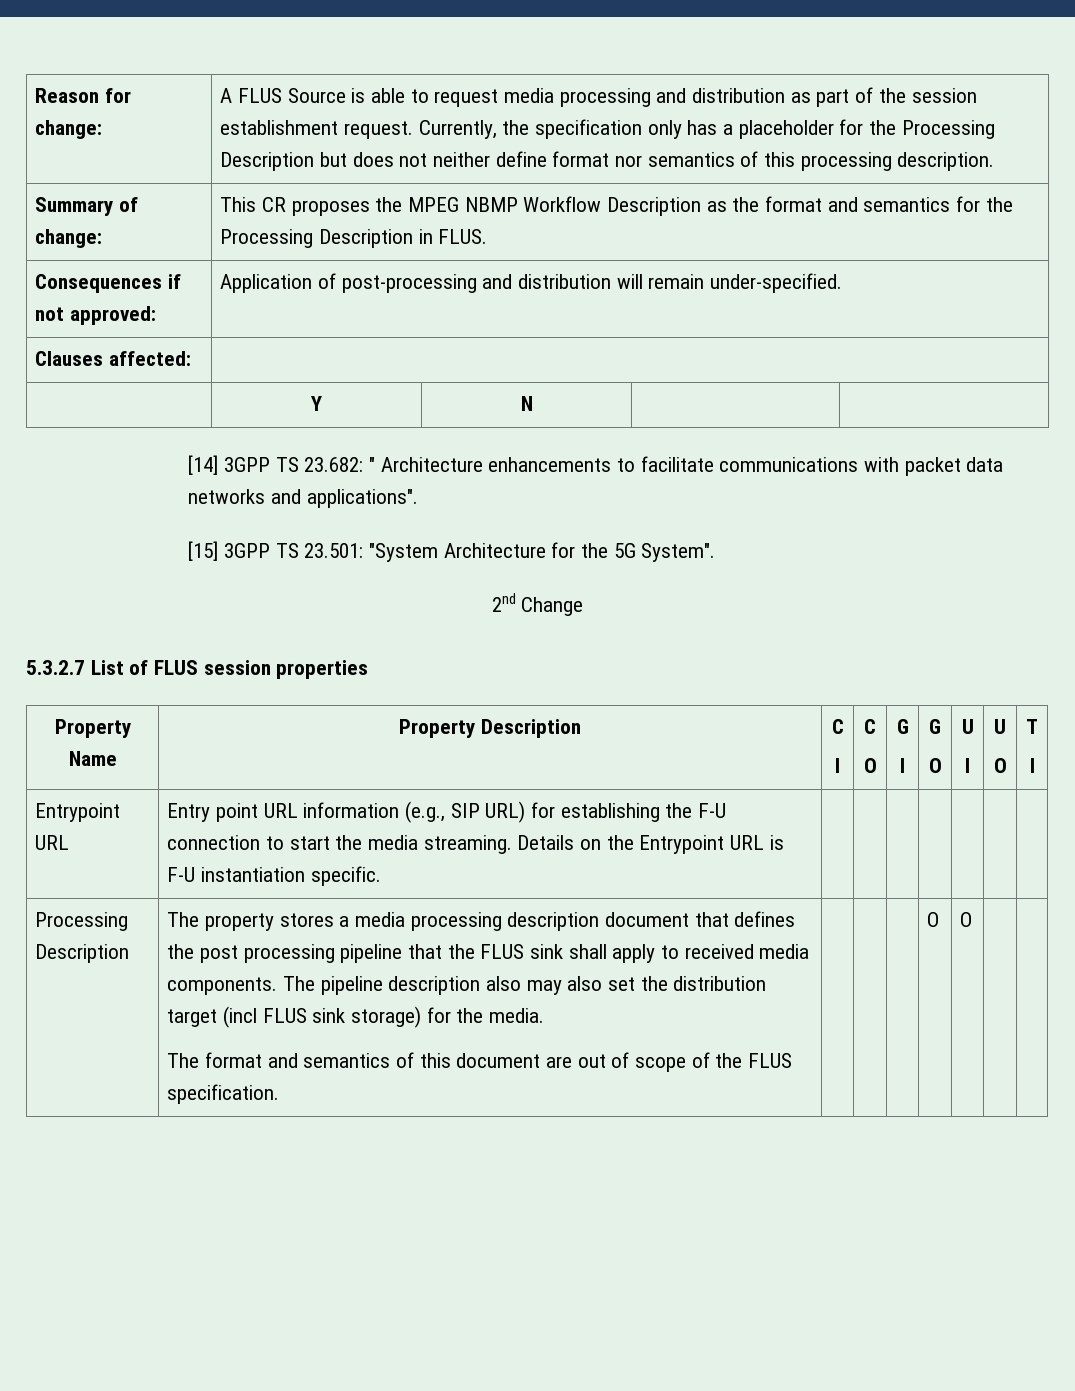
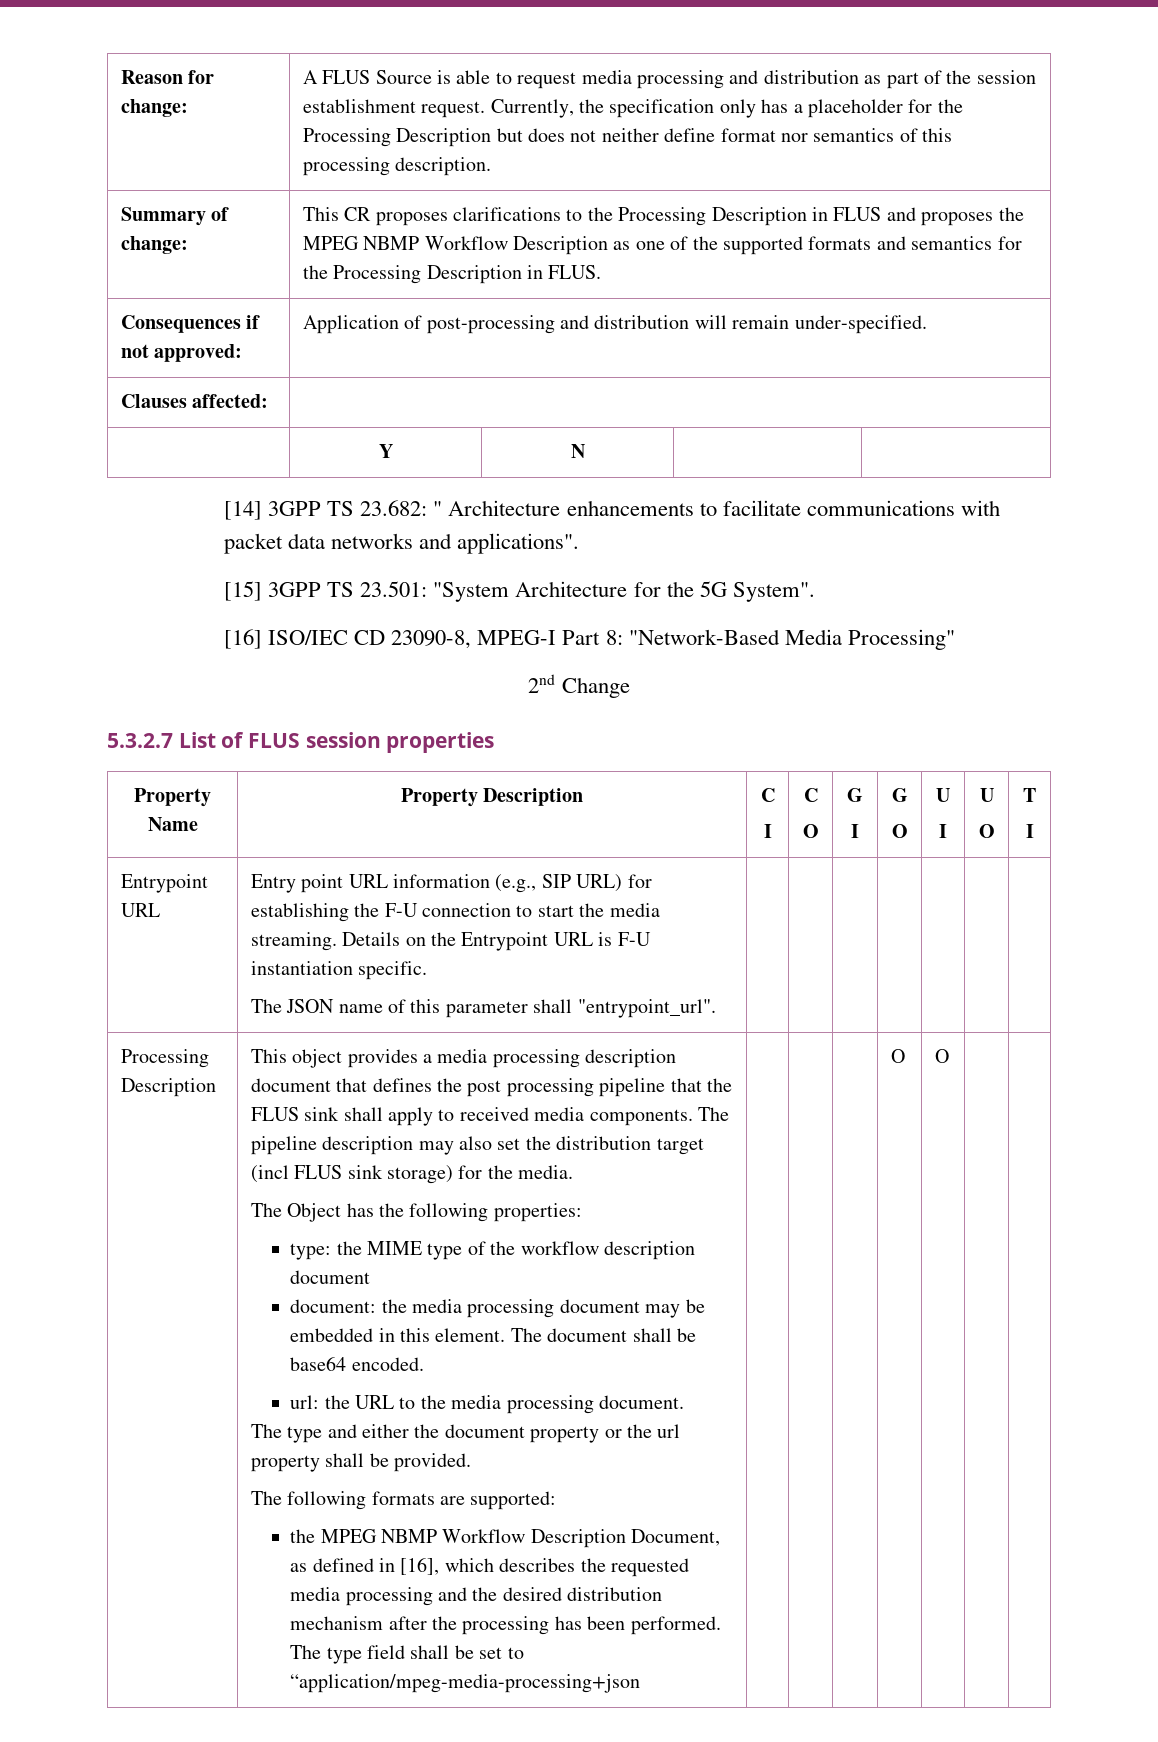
(370, 208) none -> [452,207,994,226] clarifications to the Processing Description in FLUS and proposes
[732,196,823,212] the format -> [635,236,872,255] one of the supported formats
(716, 552) none -> [224,629,955,650] // [16] ISO/IEC CD 23090-8, MPEG-I Part 8: "Network-Based Media Processing"
(381, 876) none -> [250,999,716,1018] // The JSON name of this parameter shall "entrypoint_url".
[167,912,334,931] The property stores -> [250,1049,418,1068] This object provides
[486,976,522,991] also -> (414, 1145) none
[205,1052,793,1072] [167,1084,280,1104] format and semantics of this document are out of scope of the FLUS specification. -> [287,1203,582,1222] [290,1241,696,1260] [290,1270,371,1284] [290,1299,705,1318] [290,1328,697,1342] [290,1356,424,1371] [290,1395,685,1414] [250,1424,681,1443] [250,1453,471,1472] [250,1491,557,1510] [290,1529,721,1548] [290,1557,690,1577] [290,1587,663,1606] [290,1616,721,1635] [290,1645,524,1664] [290,1674,641,1693] Object has the following properties: // type: the MIME type of the workflow description document // document: the media processing document may be embedded in this element. The document shall be base64 encoded. // url: the URL to the media processing document. // The type and either the document property or the url property shall be provided. // The following formats are supported: // the MPEG NBMP Workflow Description Document, as defined in [16], which describes the requested media processing and the desired distribution mechanism after the processing has been performed. The type field shall be set to “application/mpeg-media-processing+json

